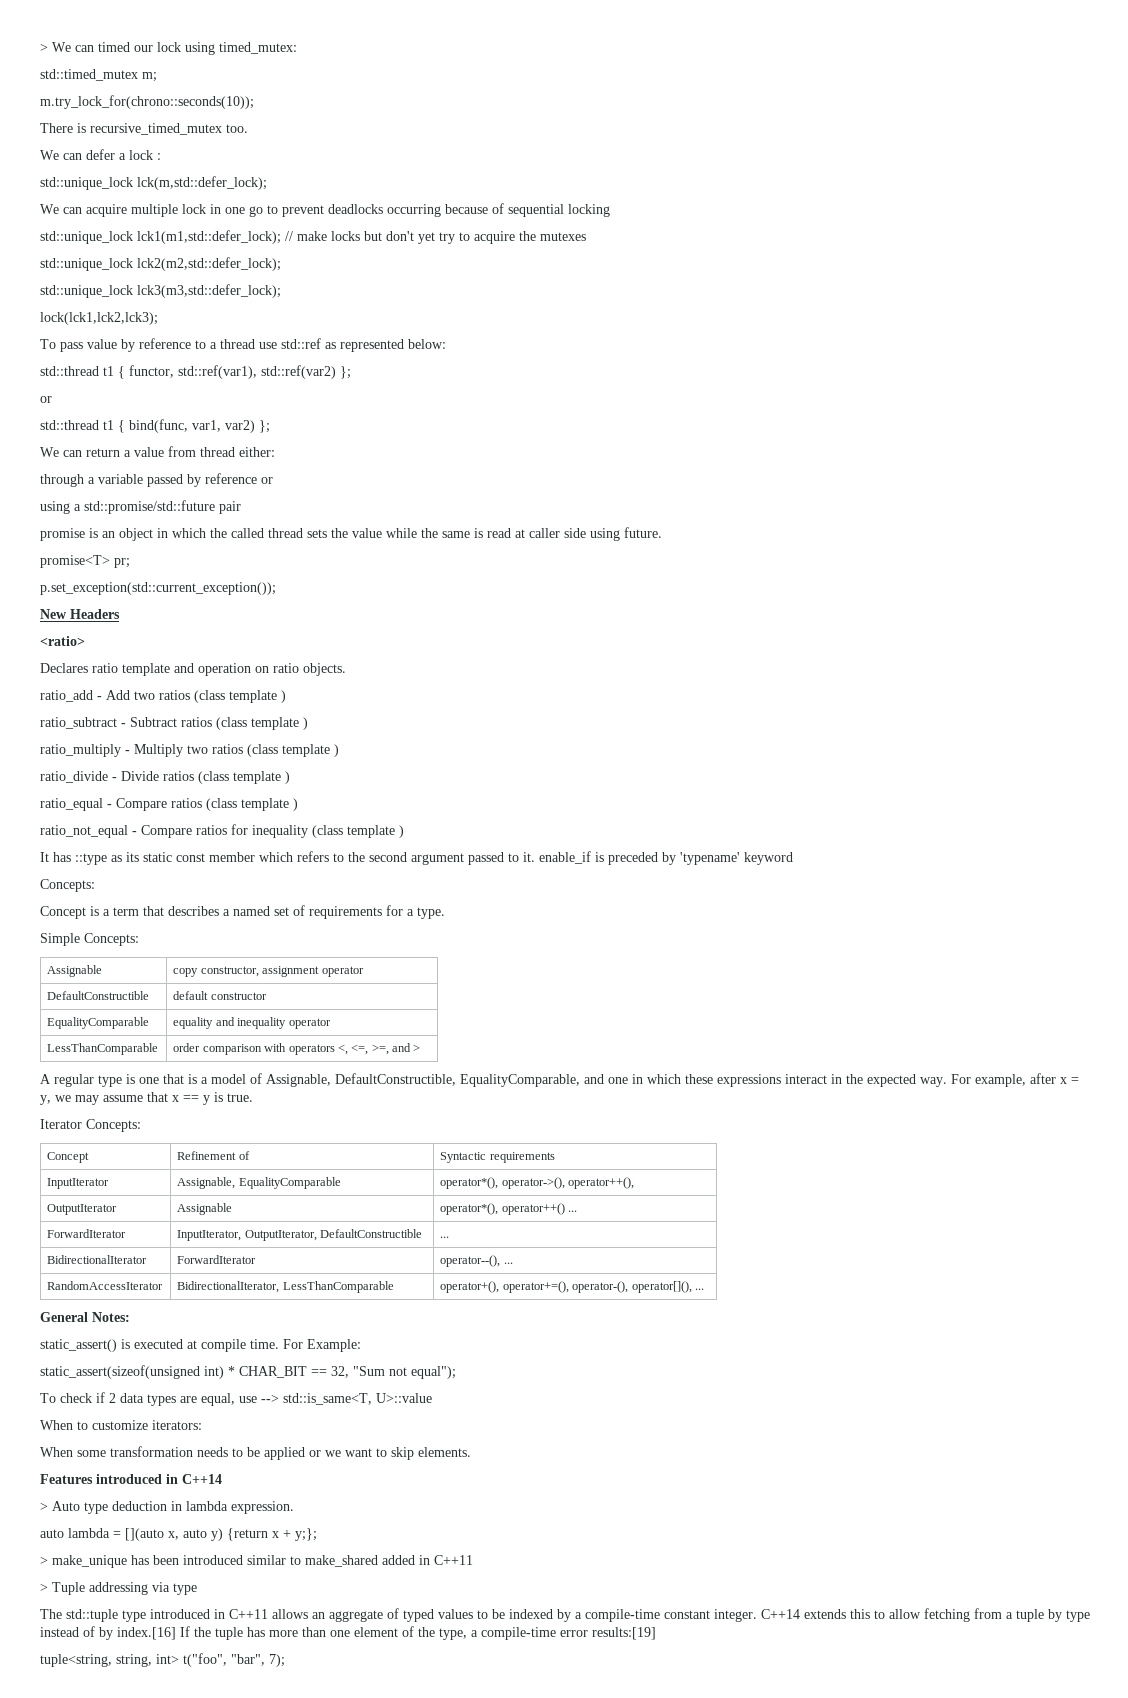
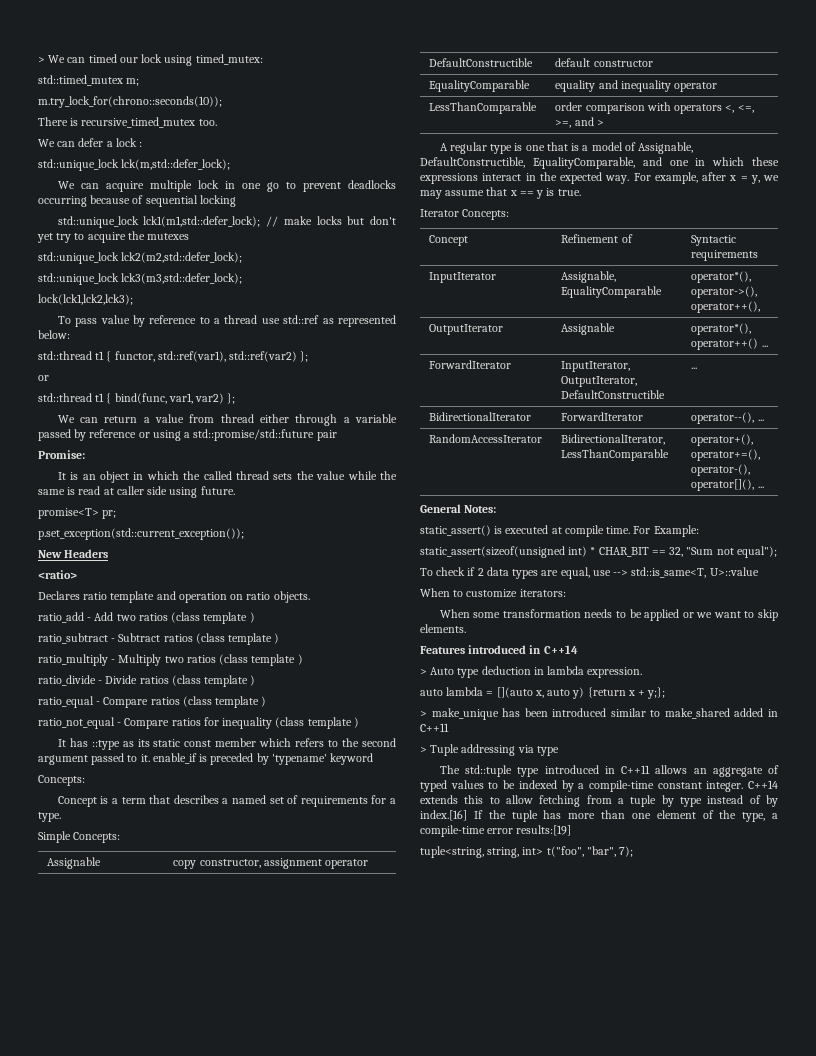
[239,447,275,457] either: // -> [260,414,290,423] either
(273, 480) // -> (150, 435) none
[40,528,85,541] promise -> [38,450,85,459] [57,472,66,480] Promise: // It

